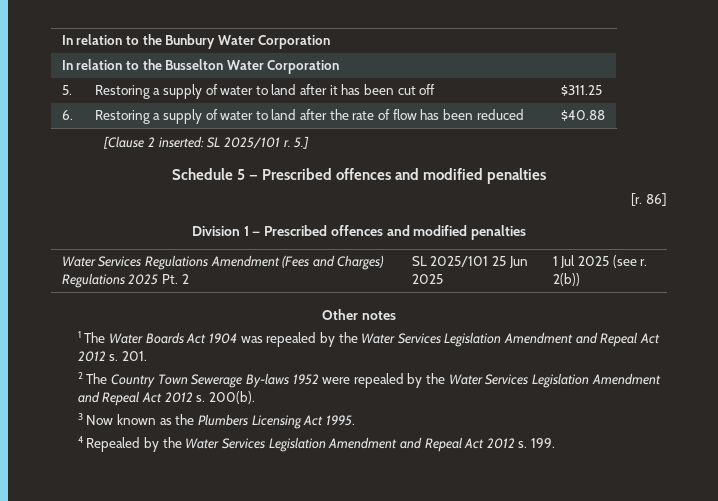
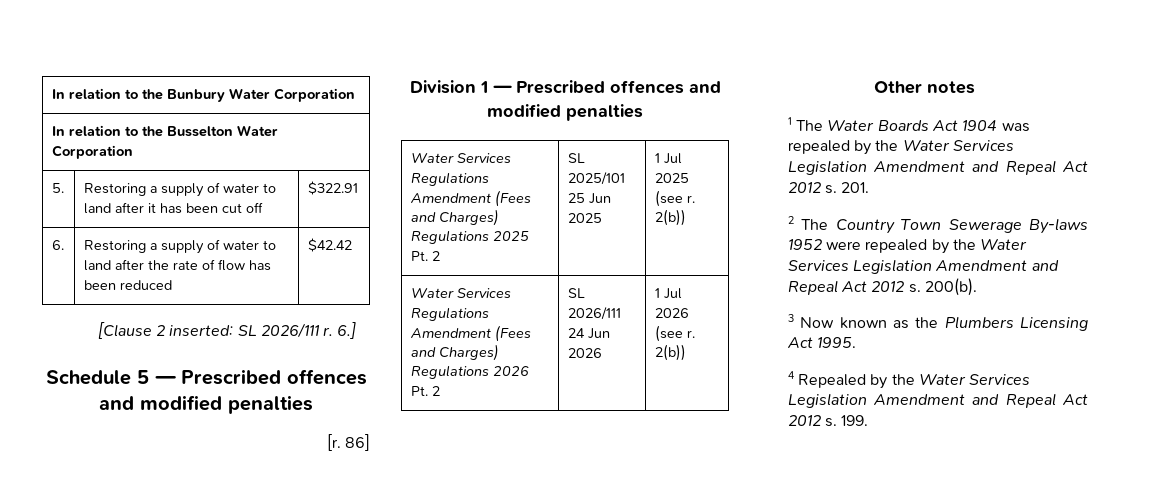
[560,85,602,96] $311.25 -> [307,181,358,195] $322.91
[560,110,605,121] $40.88 -> [307,238,352,252] $42.42
[223,136,310,149] 2025/101 r. 5.] -> [260,322,357,339] 2026/111 r. 6.]
(580, 279) none -> [410,288,511,298] [410,307,489,321] [409,325,531,342] [410,344,499,361] [410,365,529,379] [410,386,440,396] [567,288,585,298] [567,307,621,320] [567,328,610,339] [567,348,602,358] [654,288,682,299] [654,308,689,318] [654,325,695,342] [654,344,686,361] // Water Services Regulations Amendment (Fees and Charges) Regulations 2026 Pt. 2 | SL 2026/111 24 Jun 2026 | 1 Jul 2026 (see r. 2(b))

